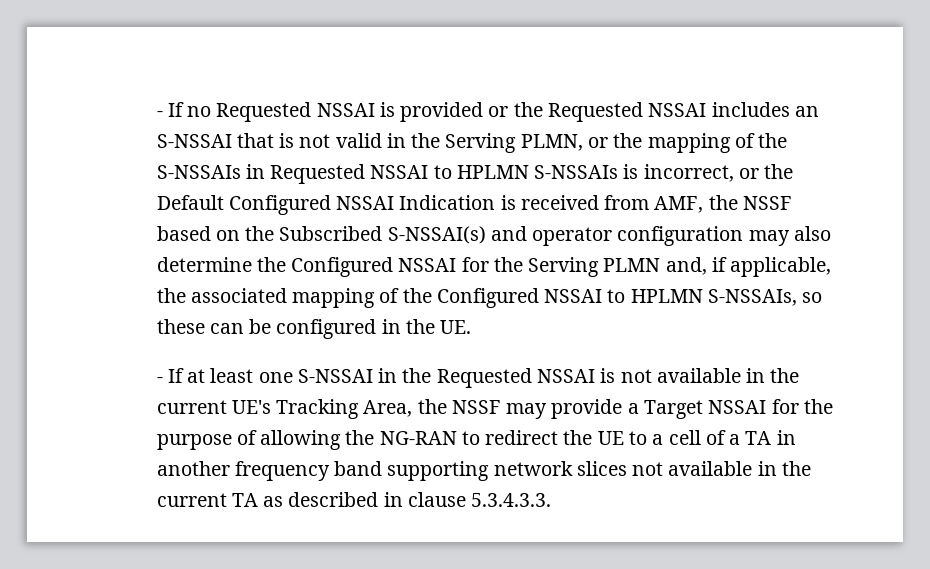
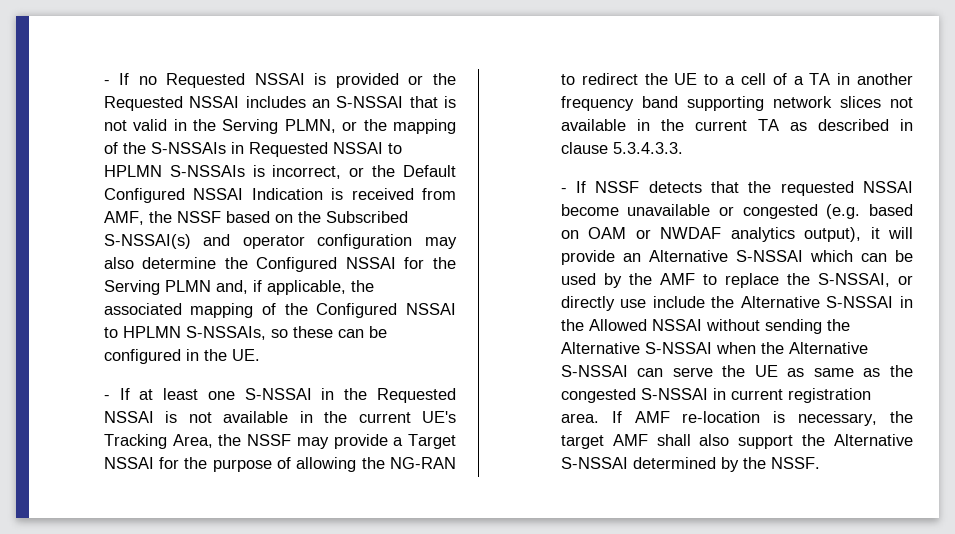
(552, 500) none -> [560,181,913,196] [560,204,913,219] [560,227,913,242] [560,250,913,265] [560,273,913,288] [560,296,913,311] [560,319,850,334] [560,342,868,354] [560,365,914,377] [560,388,871,403] [560,411,913,426] [560,434,913,449] [560,457,820,472] // - If NSSF detects that the requested NSSAI become unavailable or congested (e.g. based on OAM or NWDAF analytics output), it will provide an Alternative S-NSSAI which can be used by the AMF to replace the S-NSSAI, or directly use include the Alternative S-NSSAI in the Allowed NSSAI without sending the Alternative S-NSSAI when the Alternative S-NSSAI can serve the UE as same as the congested S-NSSAI in current registration area. If AMF re-location is necessary, the target AMF shall also support the Alternative S-NSSAI determined by the NSSF.

